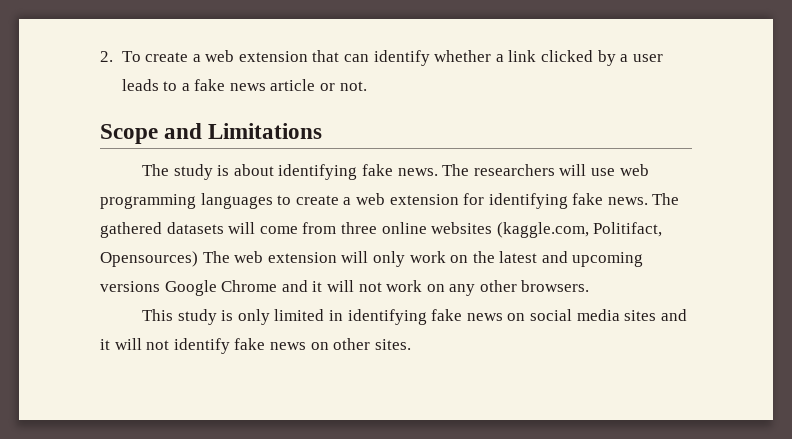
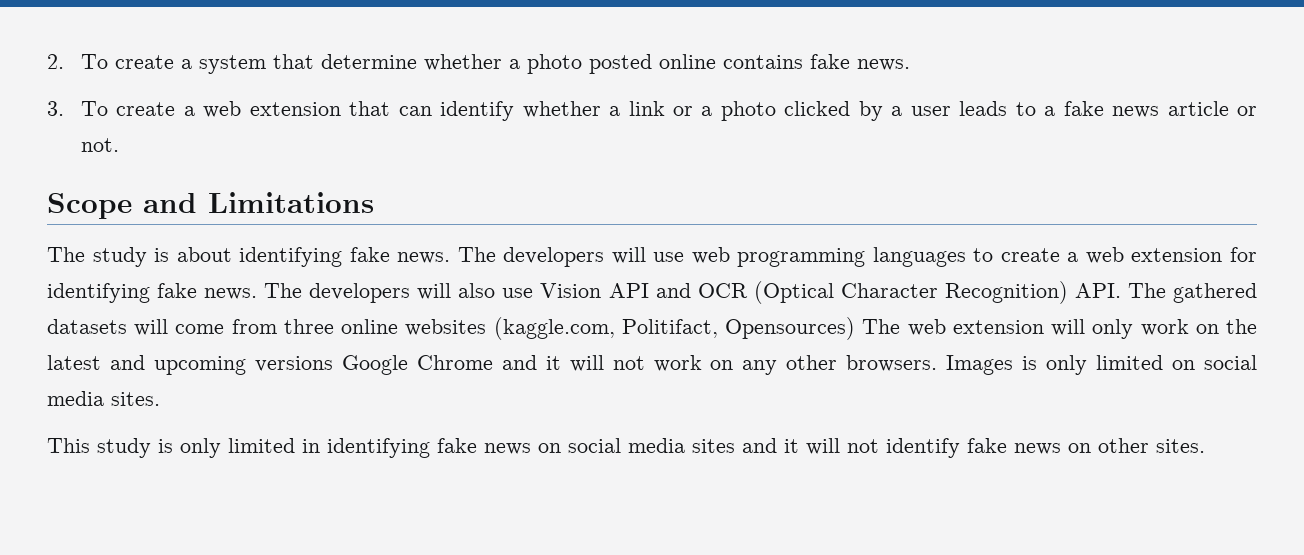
(201, 58) none -> [198,54,910,74] [47,101,195,116] system that determine whether a photo posted online contains fake news. // 3. To create a
(537, 56) none -> [672,101,776,121] or a photo
[473,164,555,176] researchers -> [503,247,605,267] developers
(680, 199) none -> [309,281,1166,304] developers will also use Vision API and OCR (Optical Character Recognition) API. The
(590, 286) none -> [946,355,1258,375] [47,391,160,406] Images is only limited on social media sites.

